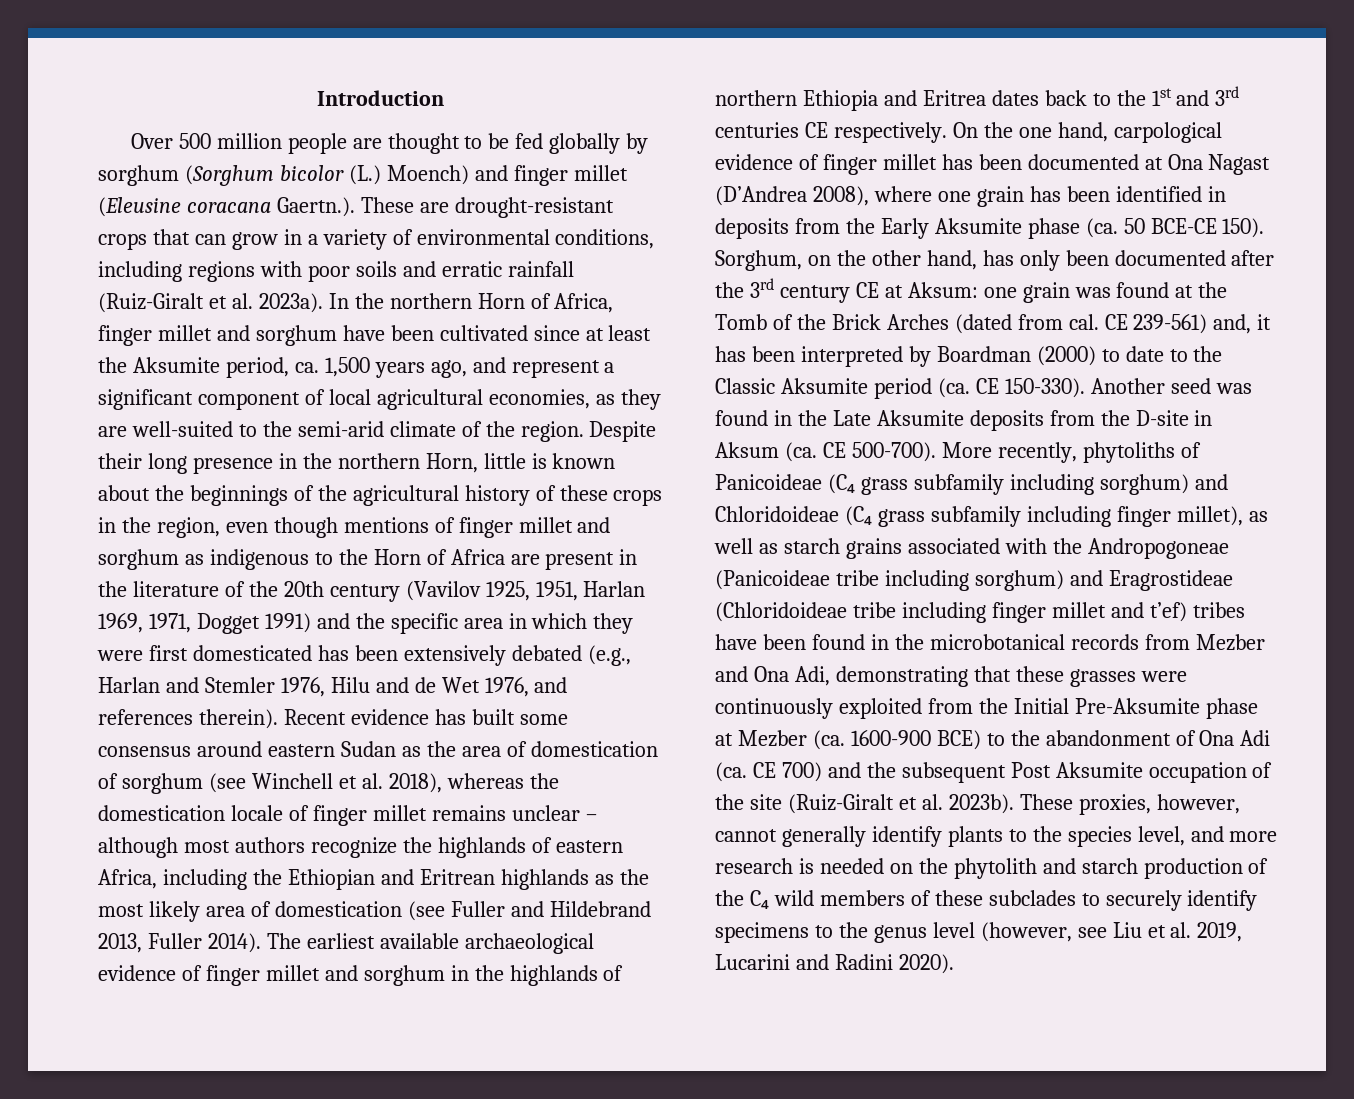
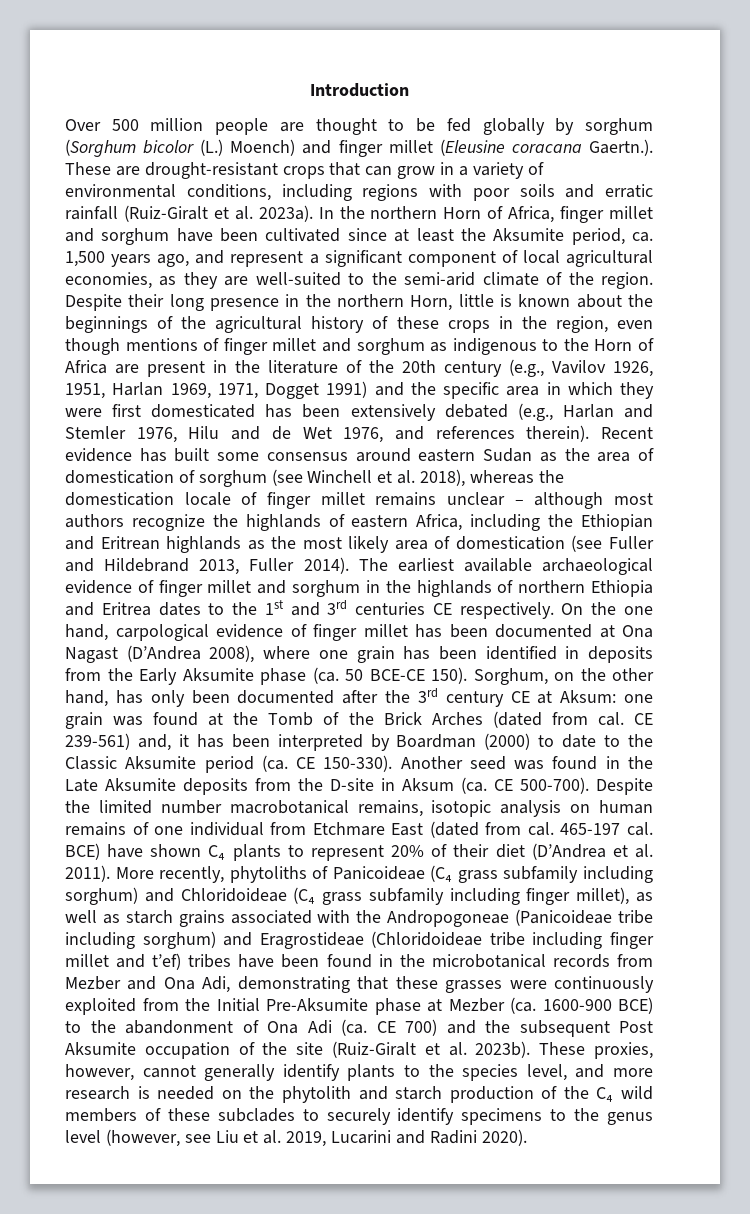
[405,581,530,601] (Vavilov 1925, -> [509,359,653,377] (e.g., Vavilov 1926,
[1044,90,1087,106] back -> (201, 609) none
(936, 452) none -> [596,778,653,795] [65,800,653,817] [65,821,653,838] [65,843,653,861] [65,865,110,882] Despite the limited number macrobotanical remains, isotopic analysis on human remains of one individual from Etchmare East (dated from cal. 465-197 cal. BCE) have shown C₄ plants to represent 20% of their diet (D’Andrea et al. 2011).

